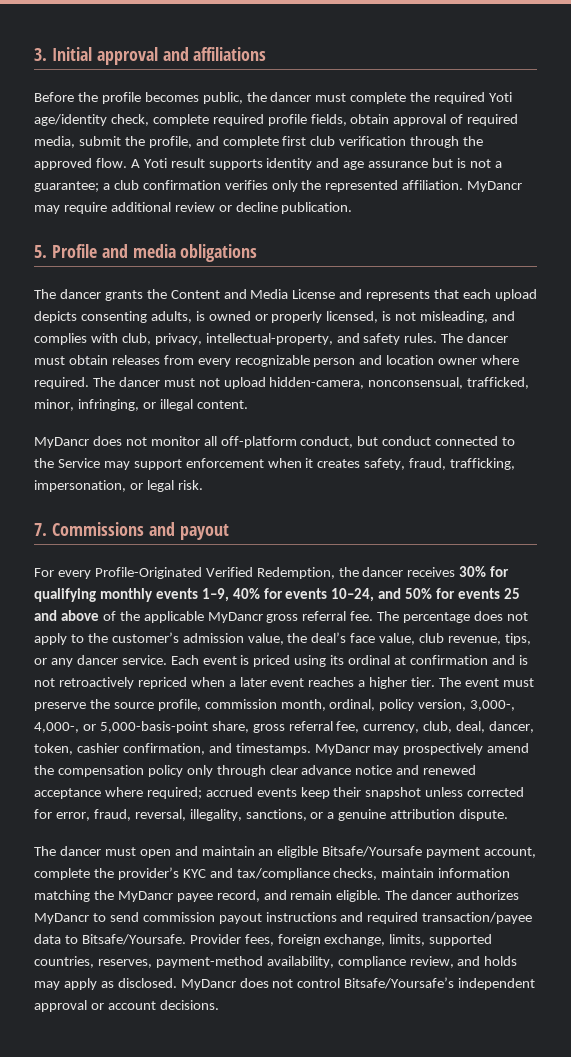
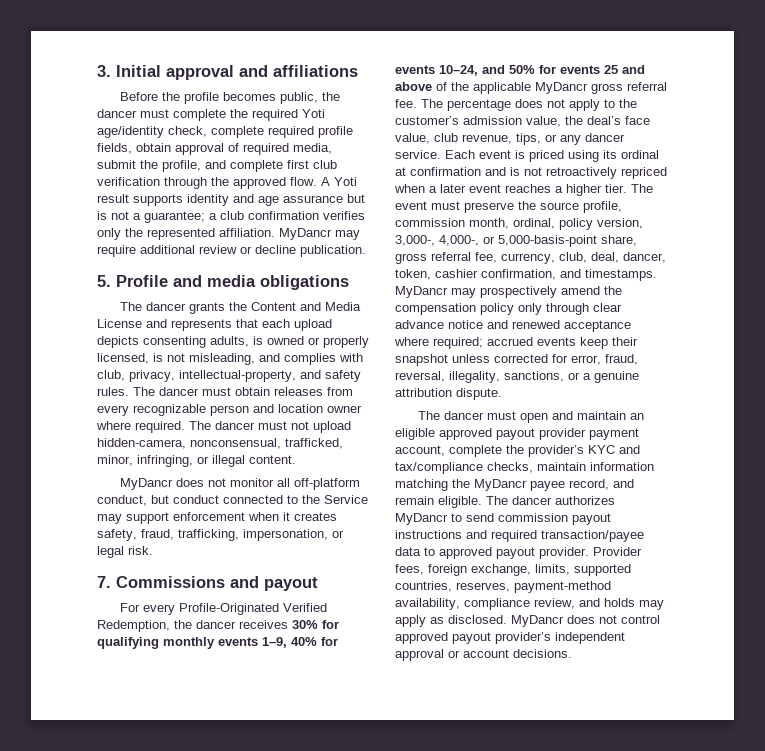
[322,846,423,857] Bitsafe/Yoursafe -> [439,428,586,440] approved payout provider
[81,934,186,945] Bitsafe/Yoursafe. -> [439,547,589,559] approved payout provider.
[344,977,455,989] Bitsafe/Yoursafe’s -> [395,632,551,644] approved payout provider’s

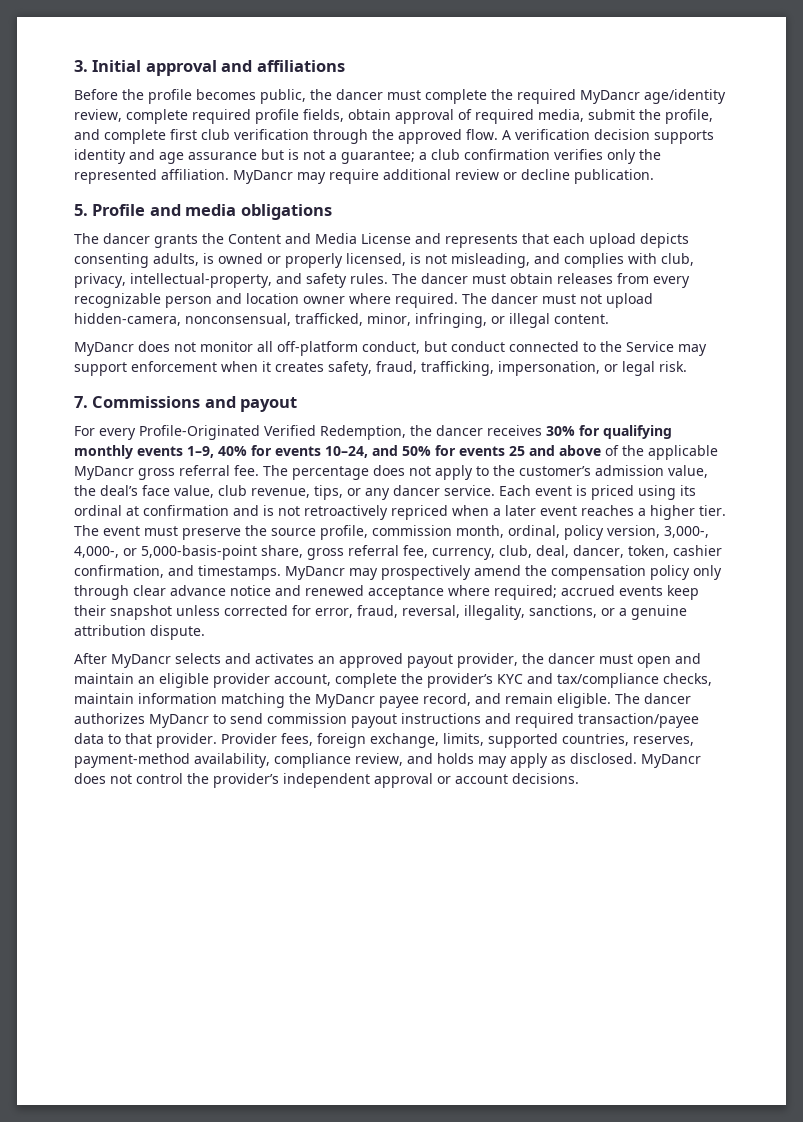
[302,109,325,118] [97,126,207,138] Yoti age/identity check, -> [580,89,726,104] [74,109,122,122] MyDancr age/identity review,
[334,177,357,186] [97,194,129,203] Yoti result -> [515,129,650,140] verification decision
[417,411,440,420] The -> [74,653,544,668] After MyDancr selects and activates an approved payout provider, the
[439,428,639,440] approved payout provider payment -> [213,673,270,688] provider
[439,547,535,559] approved payout -> [125,733,152,744] that
[395,632,491,644] approved payout -> [187,773,209,784] the

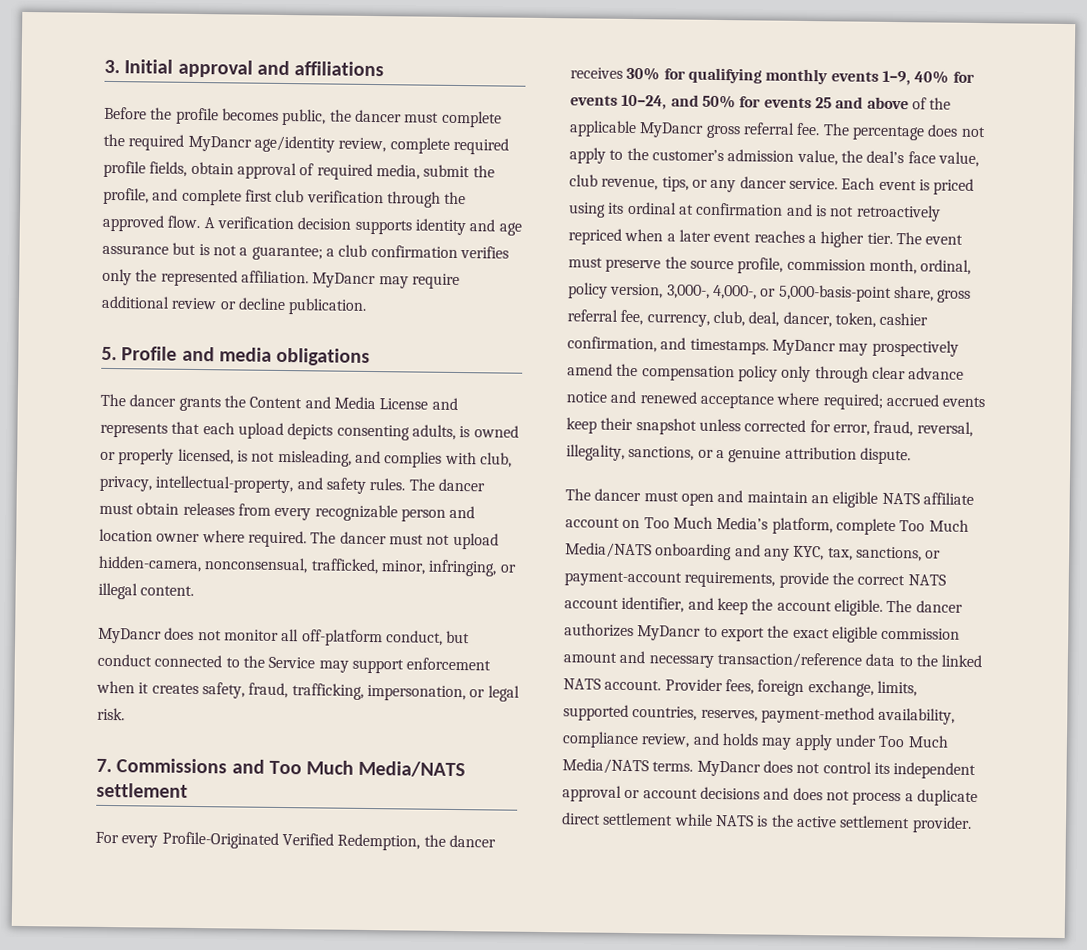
[240,397,298,412] payout -> [268,760,466,778] [96,782,188,798] Too Much Media/NATS settlement
[74,653,544,668] After MyDancr selects and activates an approved payout provider, the -> [565,488,591,501] The
[213,673,712,688] [74,693,553,708] provider account, complete the provider’s KYC and tax/compliance checks, maintain information matching the MyDancr payee record, and remain -> [881,492,974,505] [565,516,969,536] [565,542,942,562] [564,571,946,589] [564,596,832,615] NATS affiliate account on Too Much Media’s platform, complete Too Much Media/NATS onboarding and any KYC, tax, sanctions, or payment-account requirements, provide the correct NATS account identifier, and keep the account
[230,713,699,728] [74,733,217,748] send commission payout instructions and required transaction/payee data to that provider. -> [720,625,961,643] [563,650,983,669] [563,678,662,691] export the exact eligible commission amount and necessary transaction/reference data to the linked NATS account.
[551,753,637,764] as disclosed. -> [834,734,949,748] [562,758,694,775] under Too Much Media/NATS terms.
[187,773,279,788] the provider’s -> [873,762,890,775] its
[512,773,579,784] decisions. -> [699,786,978,807] [561,812,972,833] decisions and does not process a duplicate direct settlement while NATS is the active settlement provider.

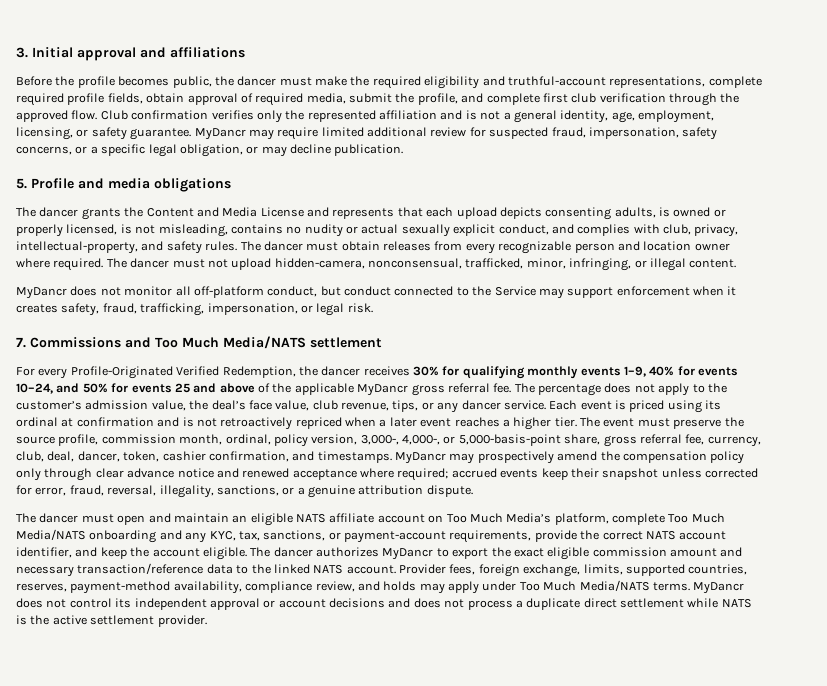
[441,110,502,128] complete -> [315,76,347,86] make
[187,135,387,153] MyDancr age/identity review, -> [424,76,706,89] eligibility and truthful-account representations,
[203,216,522,236] [102,242,368,261] A verification decision supports identity and age assurance but is not a guarantee; a club -> [100,110,128,120] Club
[240,270,309,284] affiliation. -> [379,110,714,123] [16,127,192,140] affiliation and is not a general identity, age, employment, licensing, or safety guarantee.
(460, 281) none -> [321,127,364,137] limited
[219,301,236,310] or -> [469,127,718,140] [16,144,287,157] for suspected fraud, impersonation, safety concerns, or a specific legal obligation, or may
(352, 458) none -> [230,224,549,237] contains no nudity or actual sexually explicit conduct,

